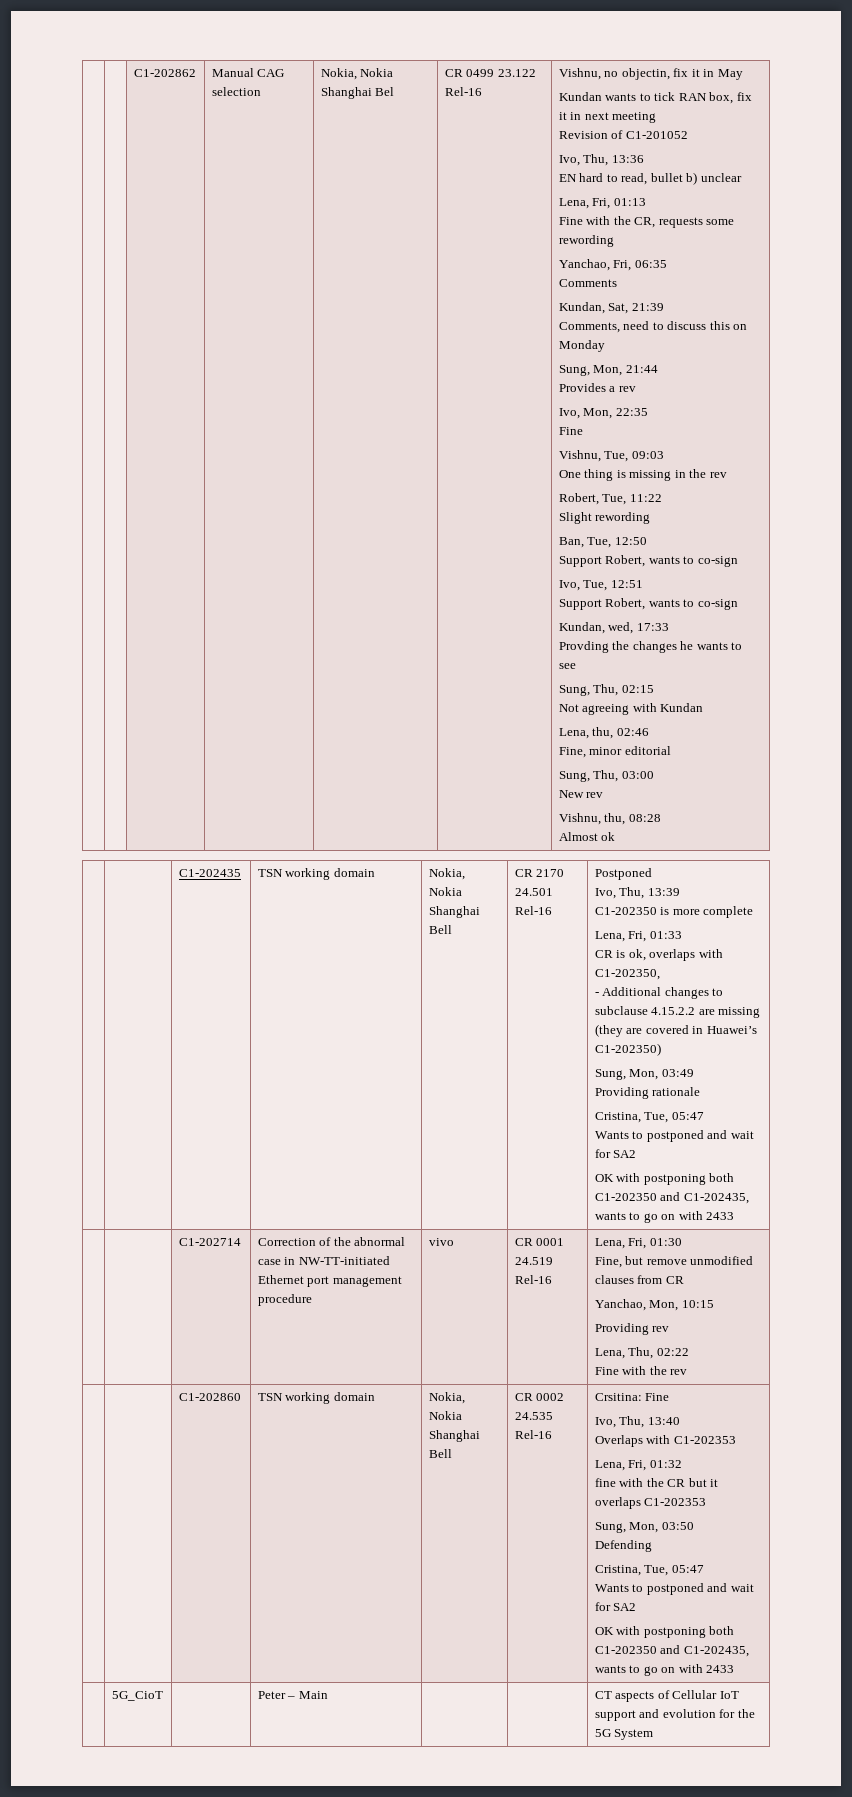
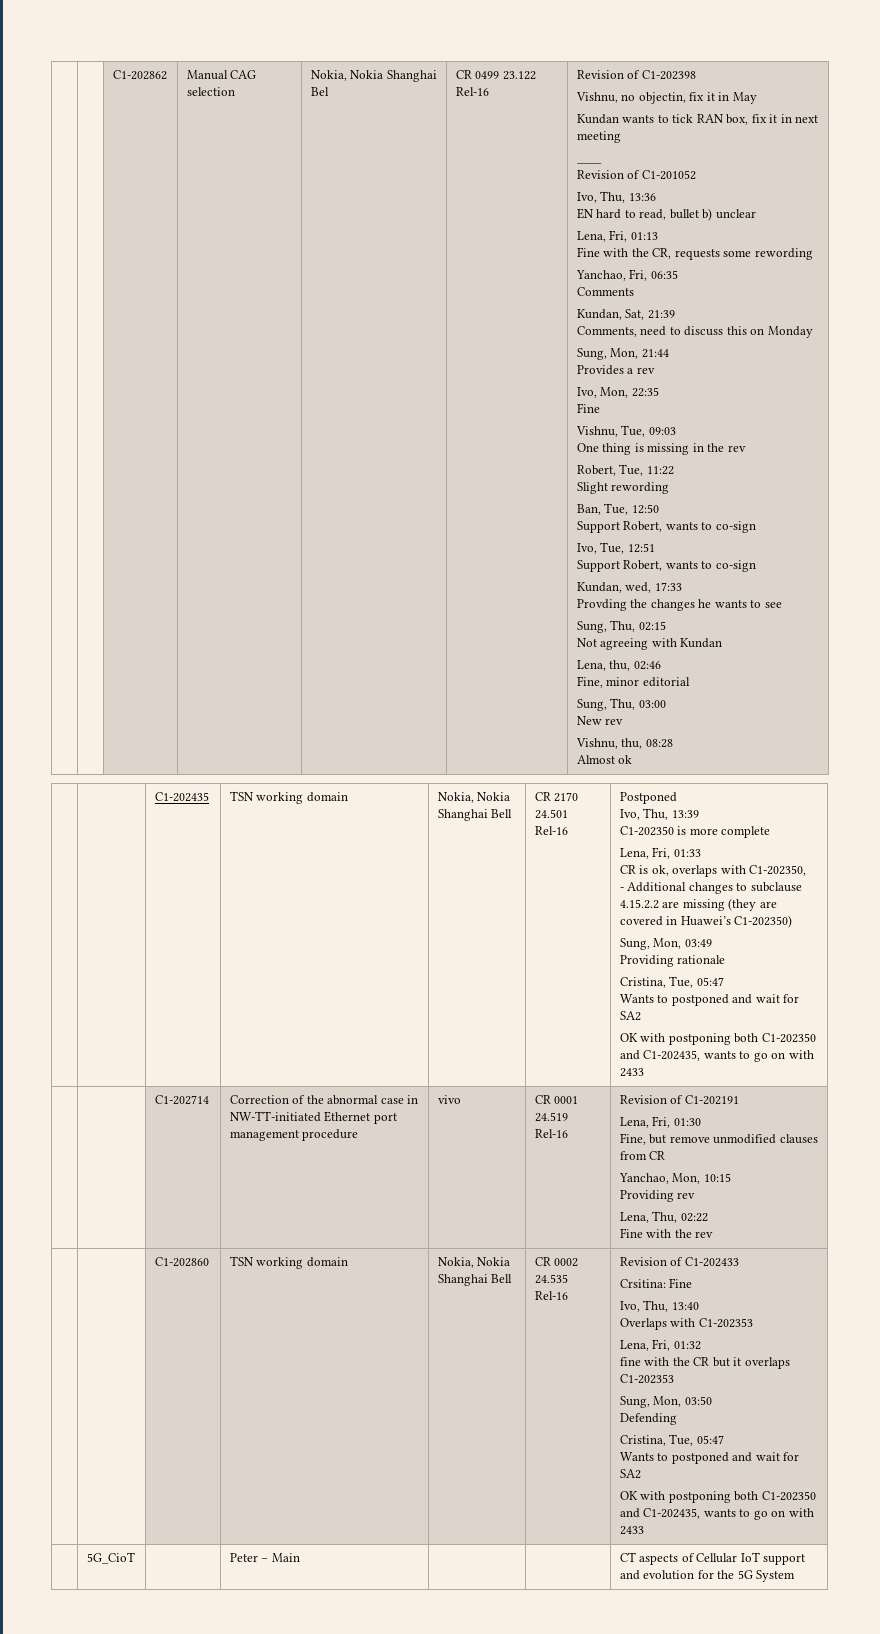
(482, 91) none -> [576,70,696,80] Revision of C1-202398 //
(657, 117) none -> [576,162,602,164] // ____
(552, 1279) none -> [619,1095,739,1105] Revision of C1-202191 //
(552, 1434) none -> [619,1257,739,1267] Revision of C1-202433 //

